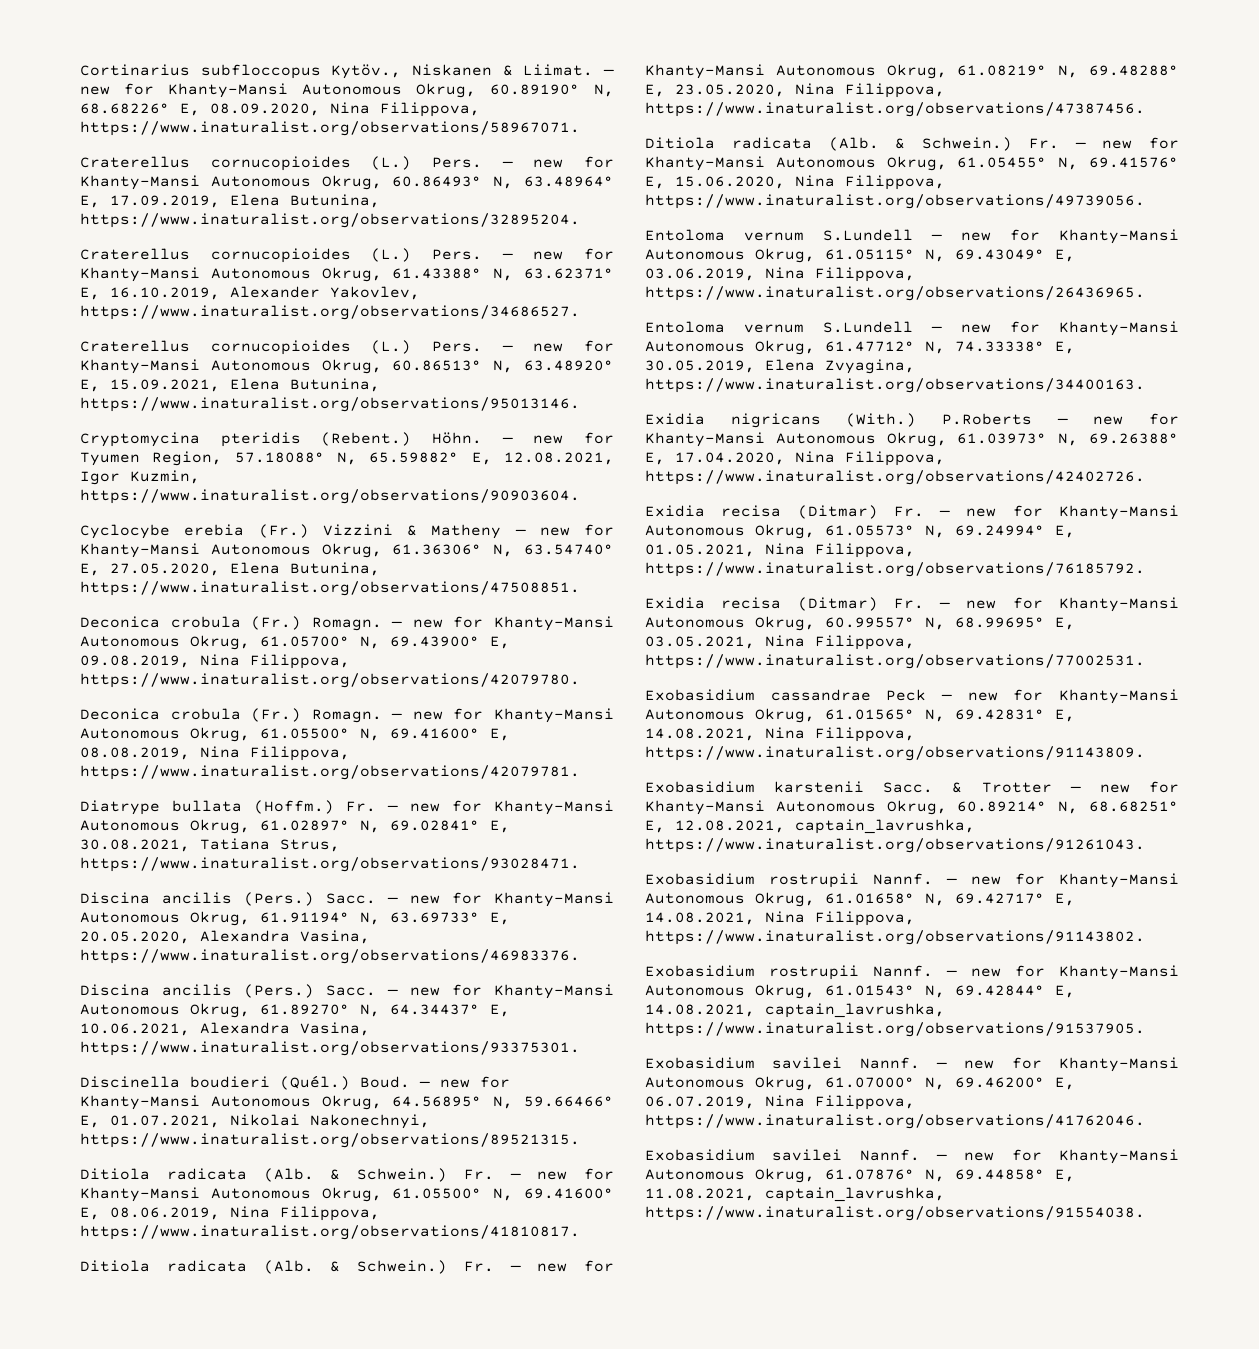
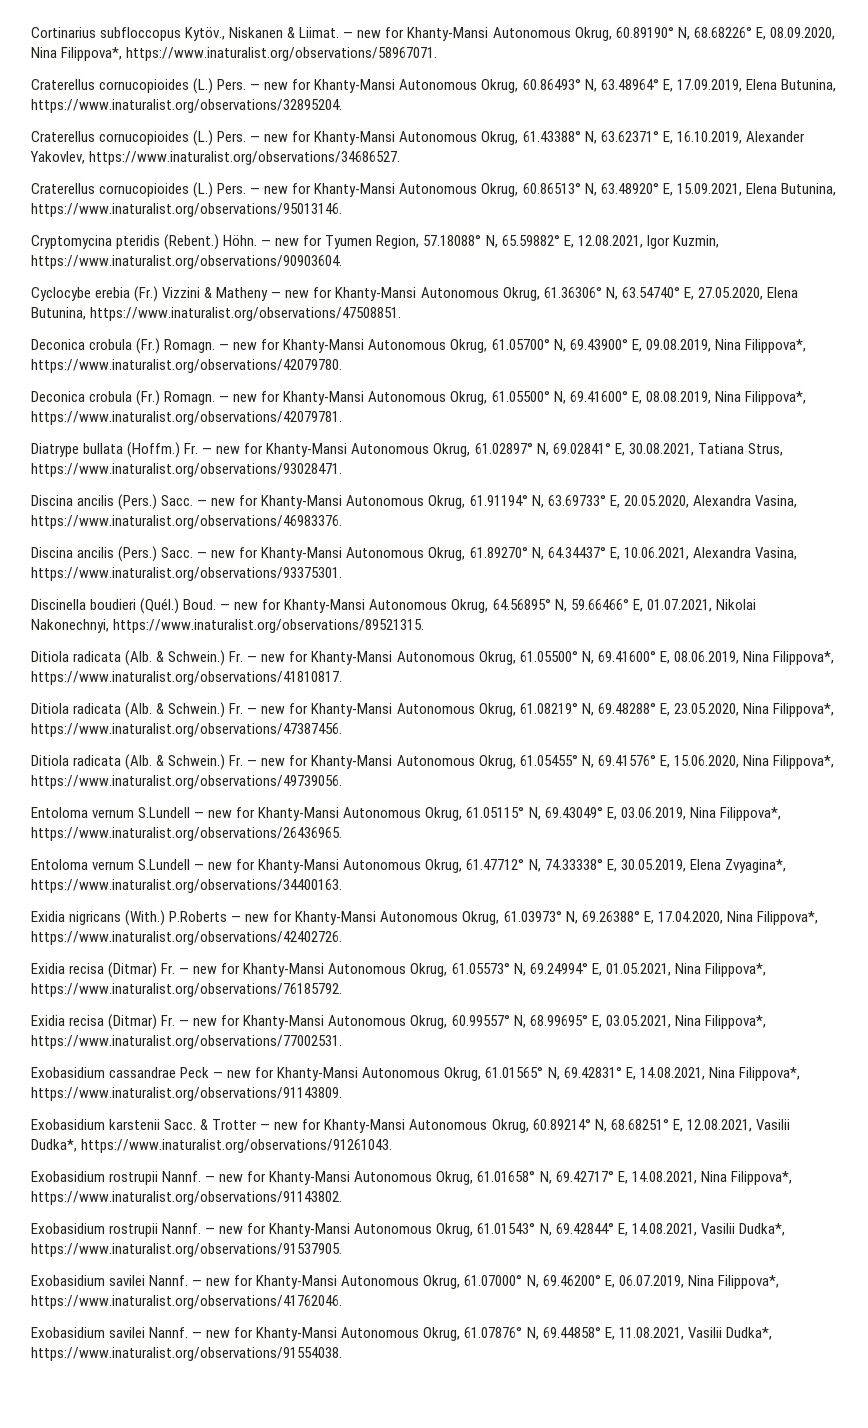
[380,102,480,117] Filippova, -> [61,47,123,61] Filippova*,
[250,654,350,669] Filippova, -> [744,339,806,353] Filippova*,
[250,746,350,761] Filippova, -> [744,391,806,405] Filippova*,
[280,1206,380,1221] Filippova, -> [772,651,834,665] Filippova*,
[845,83,945,98] Filippova, -> [772,703,834,717] Filippova*,
[845,175,945,190] Filippova, -> [772,755,834,769] Filippova*,
[815,267,915,282] Filippova, -> [719,807,781,821] Filippova*,
[825,359,915,374] Zvyagina, -> [724,859,786,873] Zvyagina*,
[845,451,945,466] Filippova, -> [756,911,818,925] Filippova*,
[815,543,915,558] Filippova, -> [704,963,766,977] Filippova*,
[815,635,915,650] Filippova, -> [704,1015,766,1029] Filippova*,
[815,727,915,742] Filippova, -> [738,1067,800,1081] Filippova*,
[795,819,975,834] captain_lavrushka, -> [755,1119,790,1130] [31,1139,77,1152] Vasilii Dudka*,
[815,911,915,926] Filippova, -> [730,1171,792,1185] Filippova*,
[765,1003,945,1018] captain_lavrushka, -> [700,1223,785,1236] Vasilii Dudka*,
[815,1095,915,1110] Filippova, -> [717,1275,779,1289] Filippova*,
[765,1187,945,1202] captain_lavrushka, -> [687,1327,772,1340] Vasilii Dudka*,

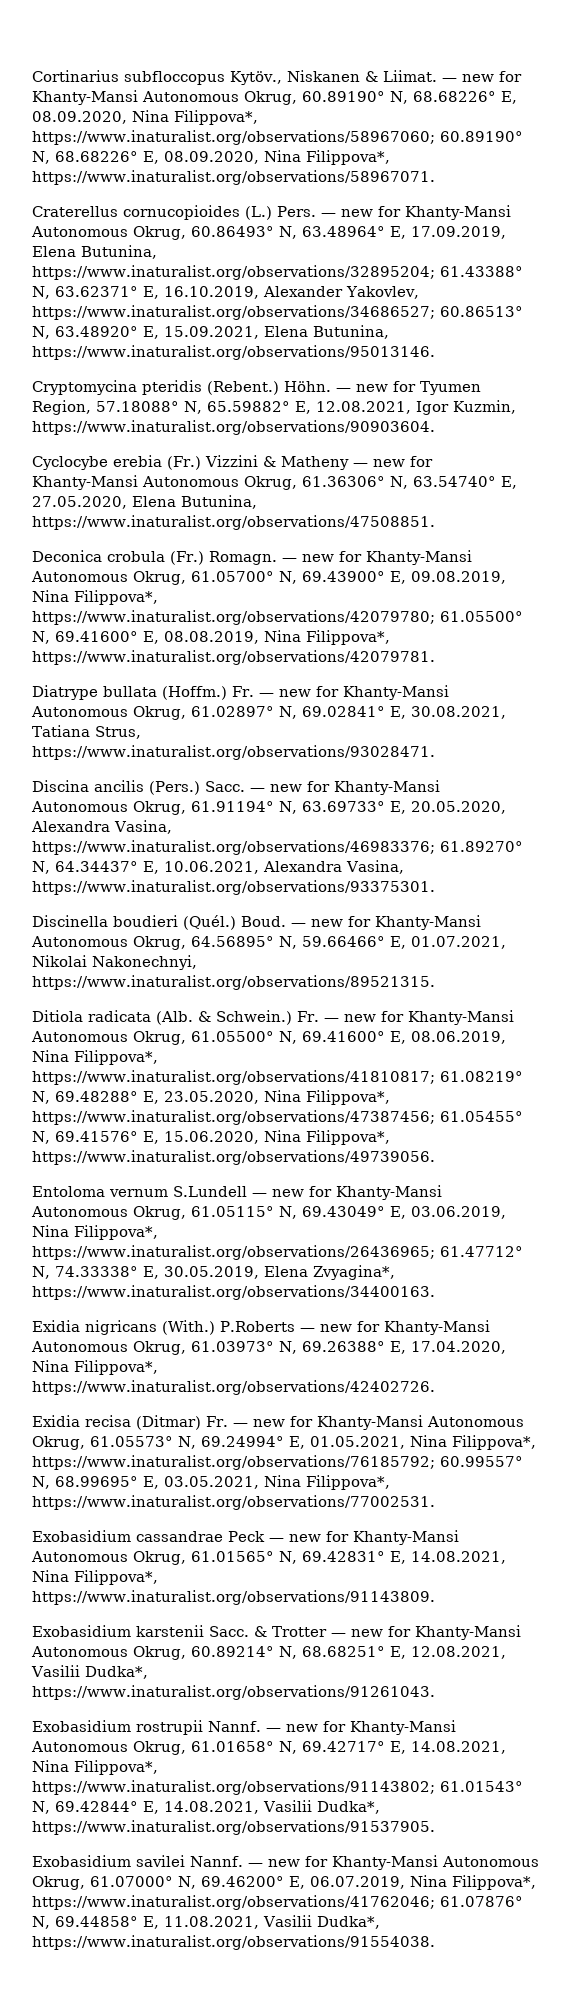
(123, 54) none -> [32,130,523,145] [32,150,390,165] https://www.inaturalist.org/observations/58967060; 60.89190° N, 68.68226° E, 08.09.2020, Nina Filippova*,
[31,99,342,113] [31,130,519,146] https://www.inaturalist.org/observations/32895204. // Craterellus cornucopioides (L.) Pers. — new for Khanty-Mansi Autonomous Okrug, -> [32,265,435,280] https://www.inaturalist.org/observations/32895204;
[89,151,401,165] [31,182,519,198] https://www.inaturalist.org/observations/34686527. // Craterellus cornucopioides (L.) Pers. — new for Khanty-Mansi Autonomous Okrug, -> [32,305,435,320] https://www.inaturalist.org/observations/34686527;
[31,359,342,373] [31,390,488,406] https://www.inaturalist.org/observations/42079780. // Deconica crobula (Fr.) Romagn. — new for Khanty-Mansi Autonomous Okrug, -> [32,610,435,625] https://www.inaturalist.org/observations/42079780;
[31,515,342,529] [31,546,466,562] https://www.inaturalist.org/observations/46983376. // Discina ancilis (Pers.) Sacc. — new for Khanty-Mansi Autonomous Okrug, -> [32,840,435,855] https://www.inaturalist.org/observations/46983376;
[31,671,342,685] [31,702,516,718] https://www.inaturalist.org/observations/41810817. // Ditiola radicata (Alb. & Schwein.) Fr. — new for Khanty-Mansi Autonomous Okrug, -> [32,1070,435,1085] https://www.inaturalist.org/observations/41810817;
[31,723,342,737] [31,754,516,770] https://www.inaturalist.org/observations/47387456. // Ditiola radicata (Alb. & Schwein.) Fr. — new for Khanty-Mansi Autonomous Okrug, -> [32,1110,435,1125] https://www.inaturalist.org/observations/47387456;
[31,827,342,841] [31,859,463,873] https://www.inaturalist.org/observations/26436965. // Entoloma vernum S.Lundell — new for Khanty-Mansi Autonomous Okrug, -> [32,1245,435,1260] https://www.inaturalist.org/observations/26436965;
[31,983,342,997] [31,1014,448,1030] https://www.inaturalist.org/observations/76185792. // Exidia recisa (Ditmar) Fr. — new for Khanty-Mansi Autonomous Okrug, -> [32,1455,435,1470] https://www.inaturalist.org/observations/76185792;
[31,1191,342,1205] [31,1223,474,1237] https://www.inaturalist.org/observations/91143802. // Exobasidium rostrupii Nannf. — new for Khanty-Mansi Autonomous Okrug, -> [32,1780,435,1795] https://www.inaturalist.org/observations/91143802;
[31,1295,342,1309] [31,1327,461,1341] https://www.inaturalist.org/observations/41762046. // Exobasidium savilei Nannf. — new for Khanty-Mansi Autonomous Okrug, -> [32,1895,435,1910] https://www.inaturalist.org/observations/41762046;

